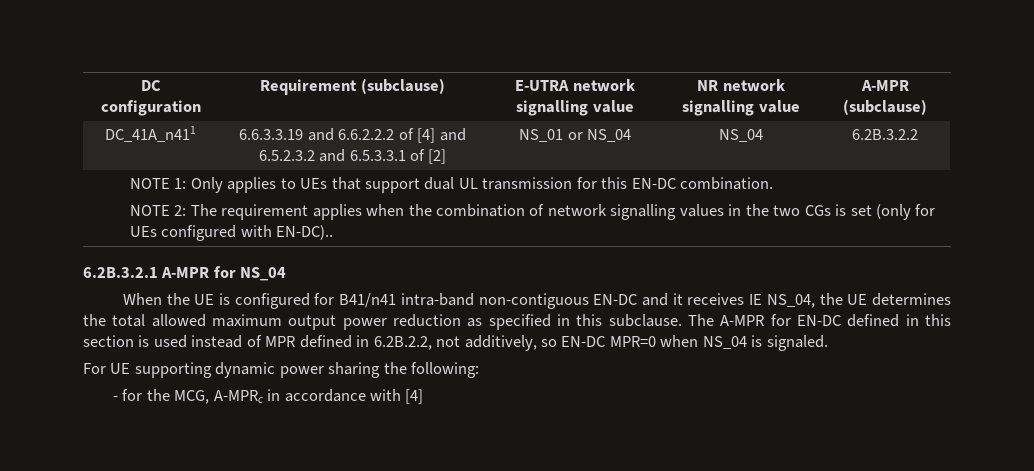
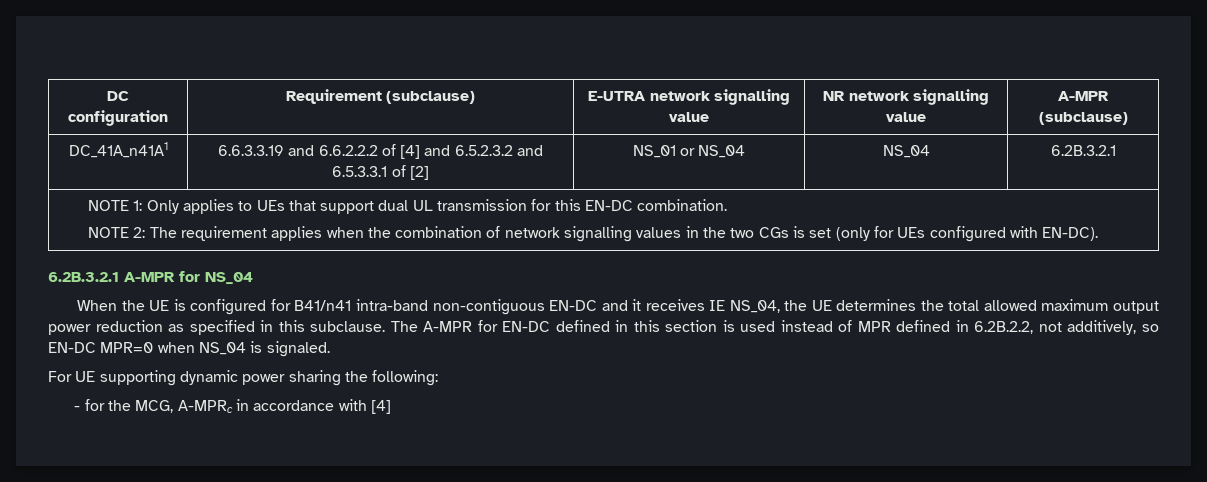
[105,126,196,142] DC_41A_n411 -> [68,142,168,158] DC_41A_n41A1
[852,129,918,140] 6.2B.3.2.2 -> [1050,145,1116,156] 6.2B.3.2.1
[276,225,334,240] EN-DC).. -> [1042,227,1099,241] EN-DC).

